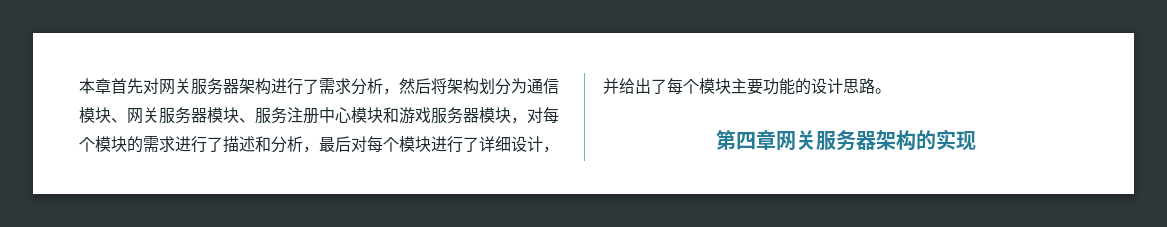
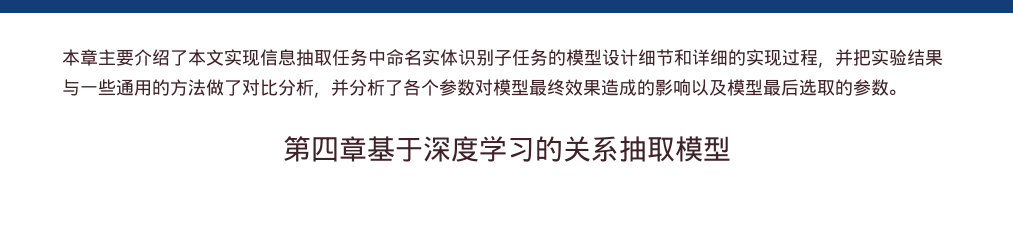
[111,78,559,95] [79,107,559,124] [79,136,559,153] [603,78,891,95] [715,129,976,151] 首先对网关服务器架构进行了需求分析，然后将架构划分为通信模块、网关服务器模块、服务注册中心模块和游戏服务器模块，对每个模块的需求进行了描述和分析，最后对每个模块进行了详细设计，并给出了每个模块主要功能的设计思路。 // 第四章网关服务器架构的实现 -> [98,49,943,68] [62,79,906,98] [282,136,731,162] 主要介绍了本文实现信息抽取任务中命名实体识别子任务的模型设计细节和详细的实现过程，并把实验结果与一些通用的方法做了对比分析，并分析了各个参数对模型最终效果造成的影响以及模型最后选取的参数。 // 第四章基于深度学习的关系抽取模型

